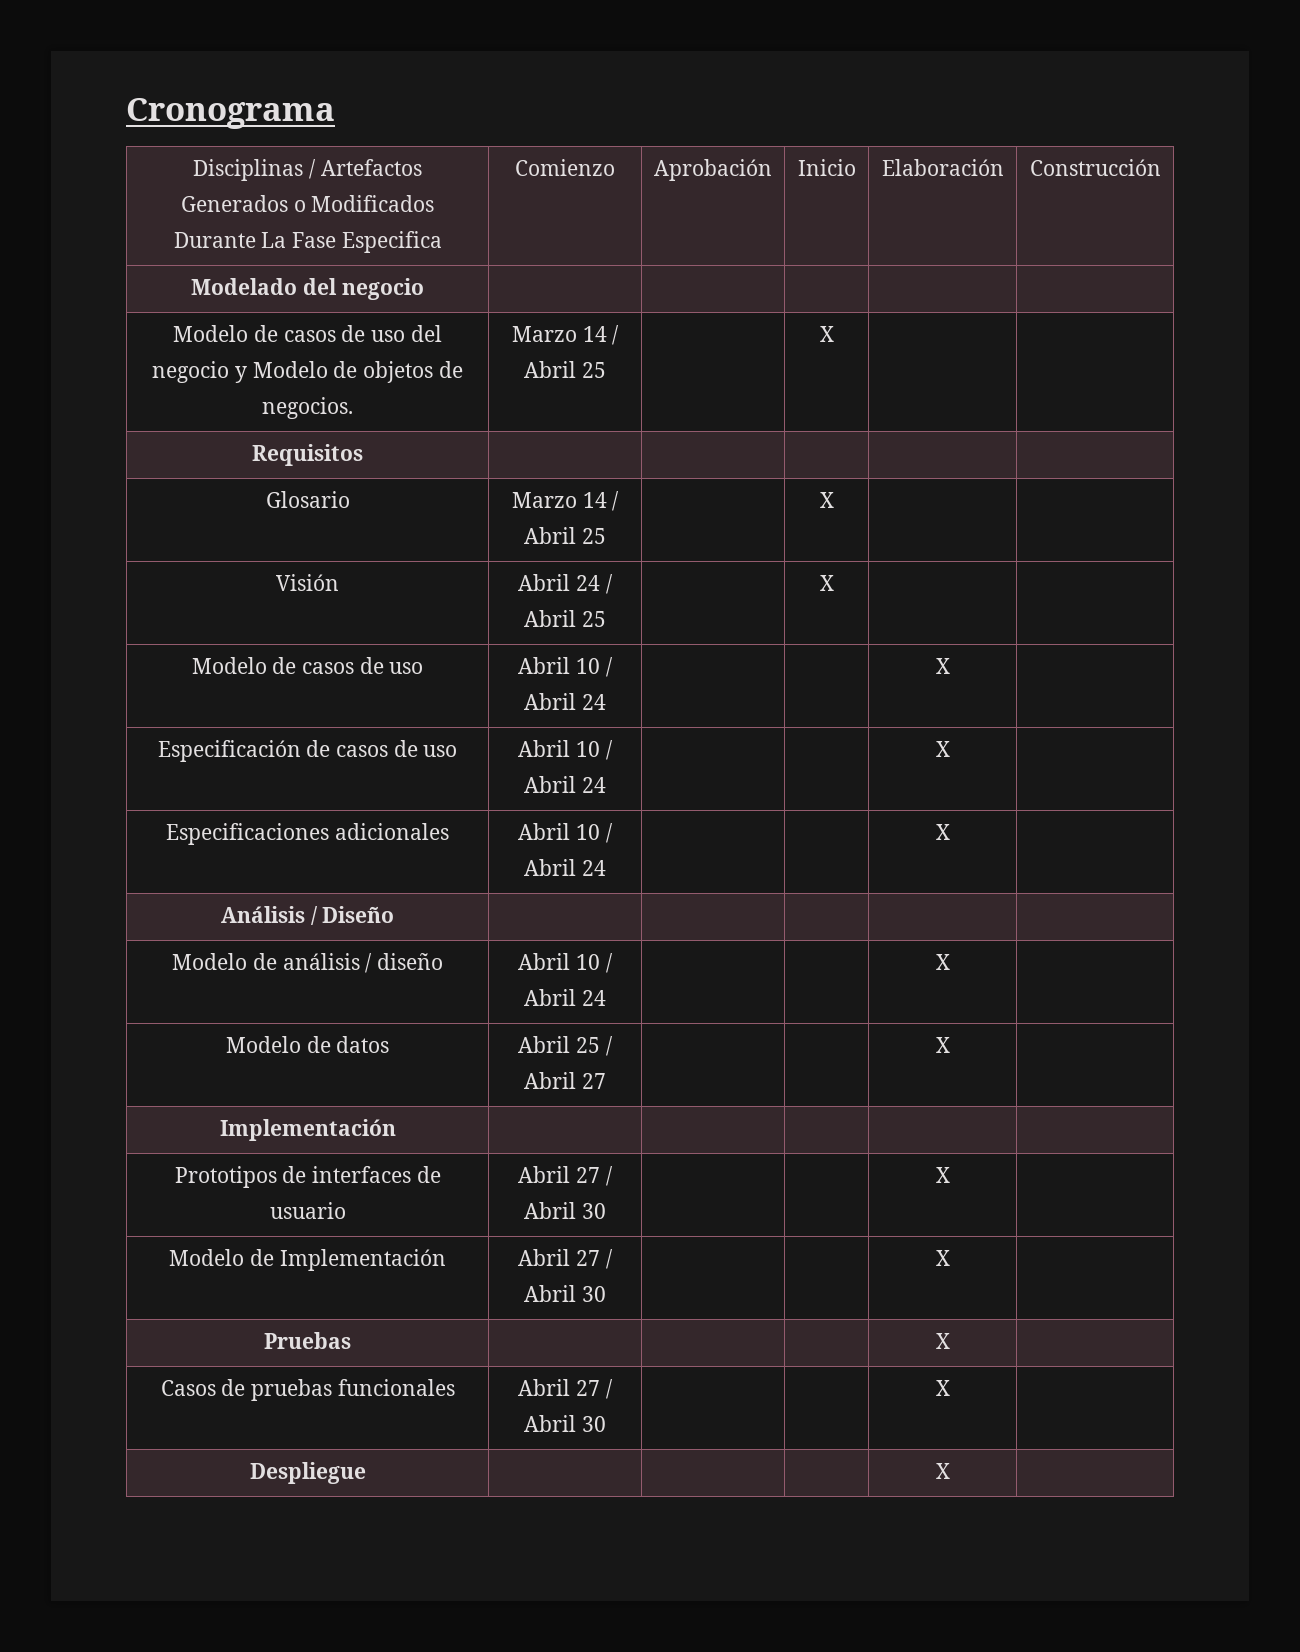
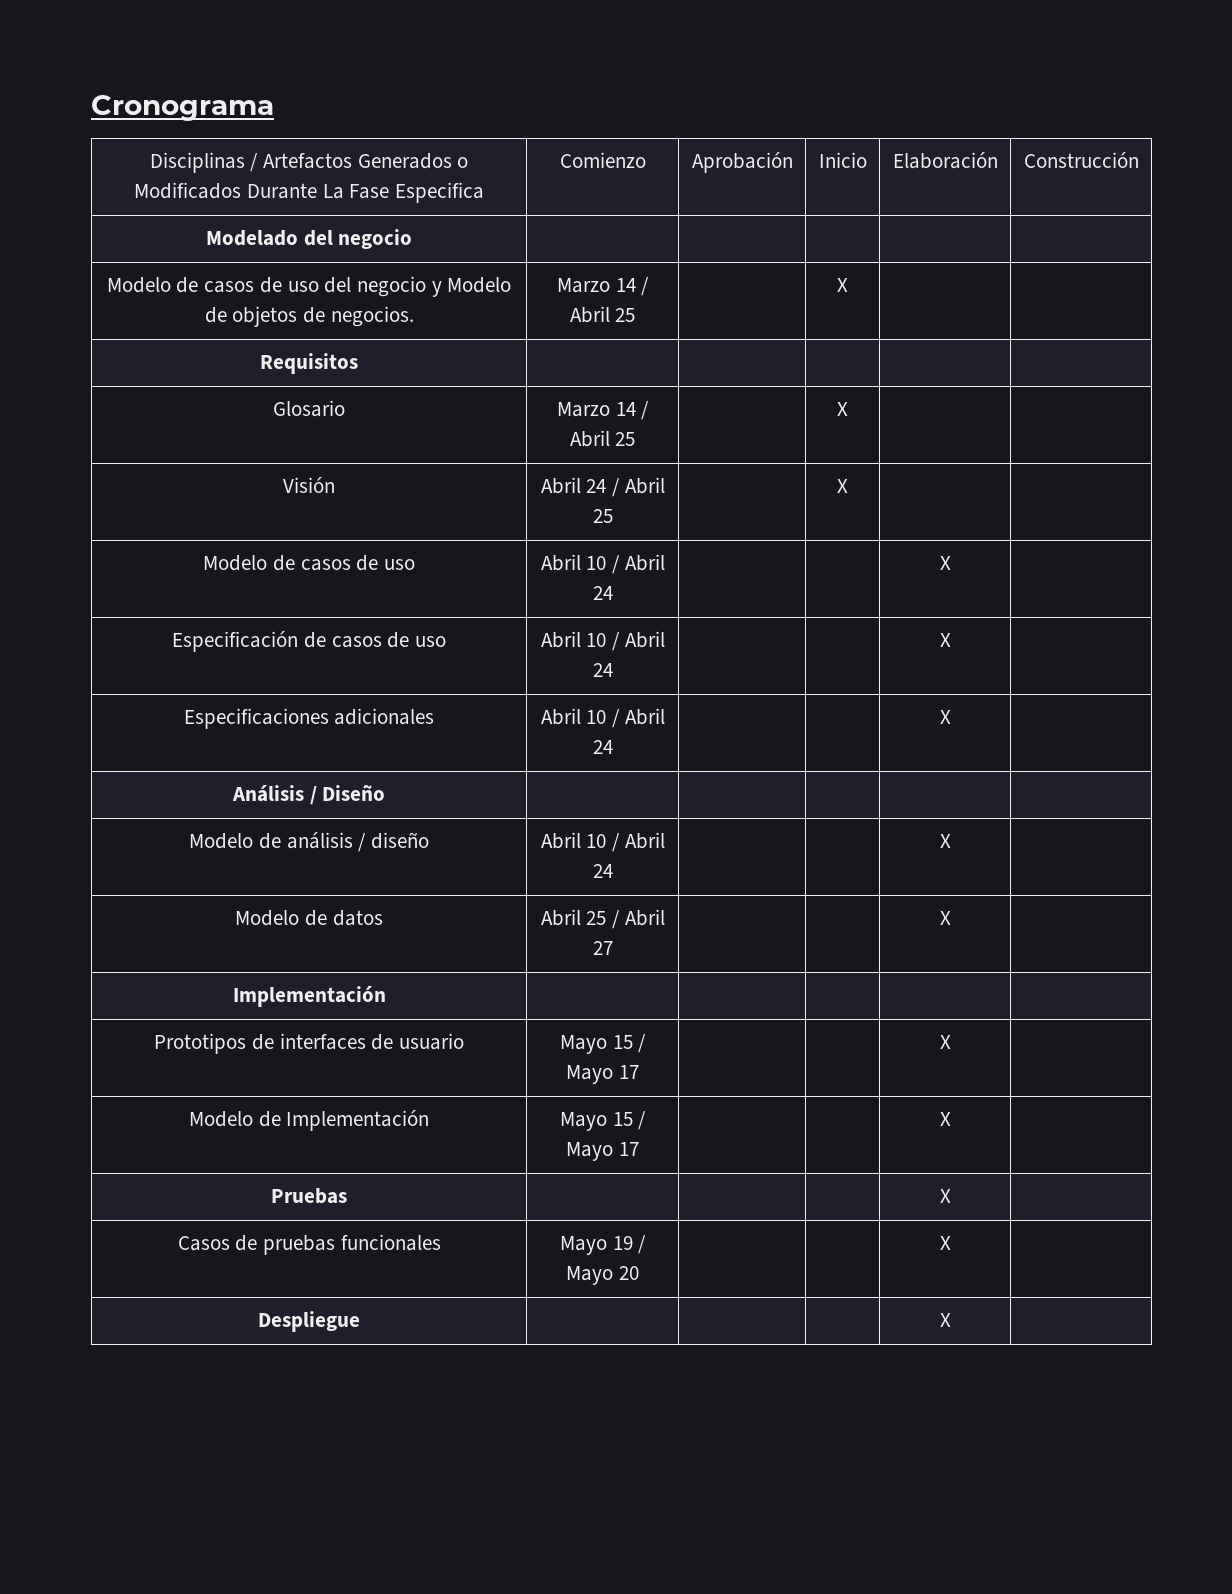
[518,1166,613,1186] [524,1202,606,1219] Abril 27 / Abril 30 -> [559,1034,647,1054] [566,1065,639,1084] Mayo 15 / Mayo 17
[518,1249,613,1269] [524,1285,606,1302] Abril 27 / Abril 30 -> [559,1111,647,1131] [566,1142,639,1161] Mayo 15 / Mayo 17
[518,1379,613,1399] [524,1415,606,1432] Abril 27 / Abril 30 -> [559,1235,647,1255] [566,1266,639,1285] Mayo 19 / Mayo 20

